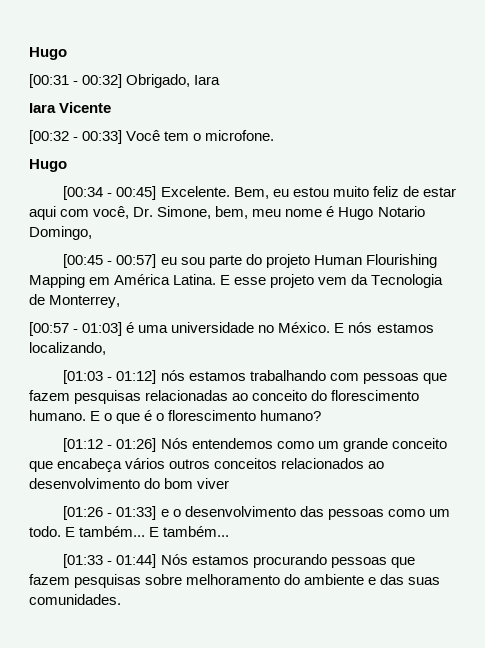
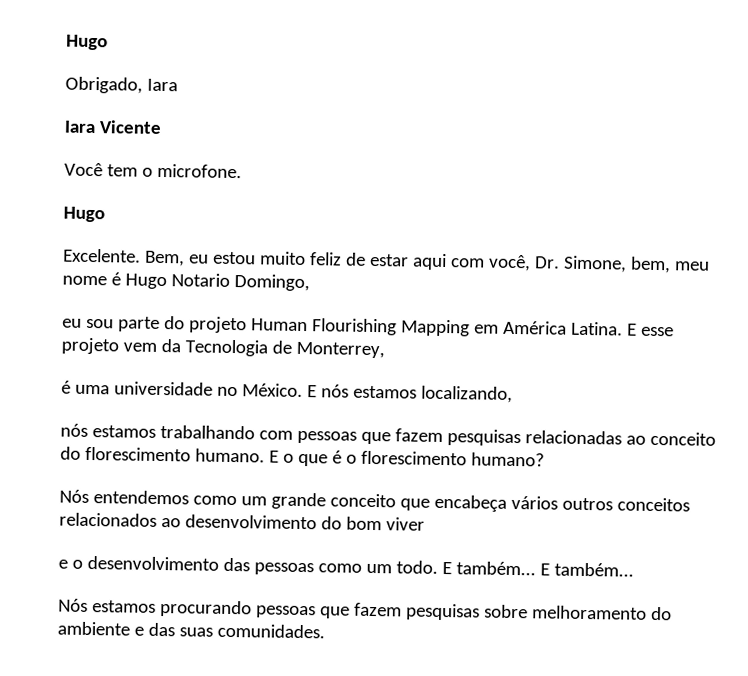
[29,47,67,60] [29,74,123,88] Hugo // [00:31 - 00:32] -> [66,34,108,51] Hugo //
[29,130,123,144] [00:32 - 00:33] -> (162, 127) none
[63,186,157,200] [00:34 - 00:45] -> (105, 214) none
[63,254,157,268] [00:45 - 00:57] -> (310, 283) none
[29,322,123,336] [00:57 - 01:03] -> (385, 350) none
[63,370,157,384] [01:03 - 01:12] -> (513, 394) none
[63,438,157,452] [01:12 - 01:26] -> (545, 459) none
[63,506,157,520] [01:26 - 01:33] -> (425, 524) none
[63,554,157,568] [01:33 - 01:44] -> (634, 569) none

